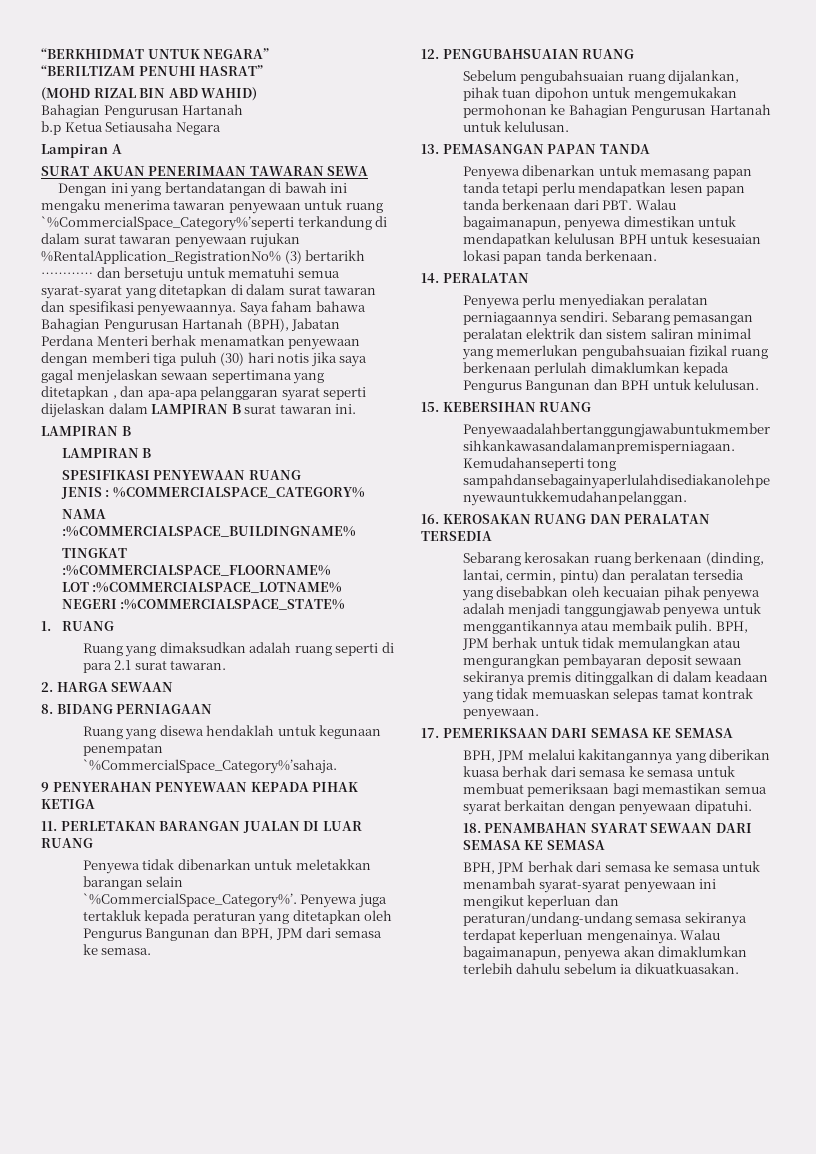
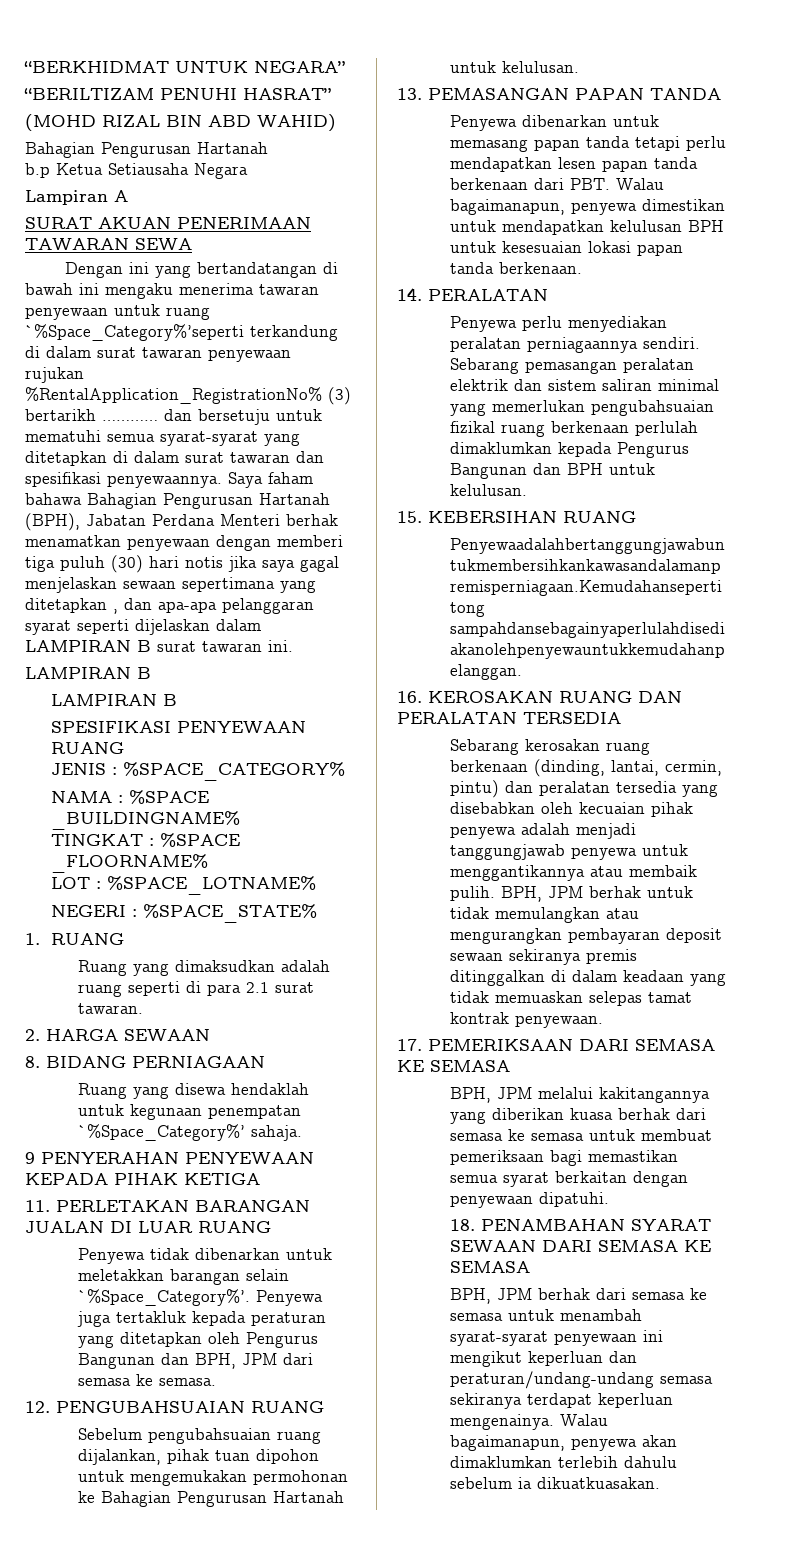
[41,216,294,231] `%CommercialSpace_Category%’seperti -> [25,324,244,341] `%Space_Category%’seperti
[112,487,365,498] %COMMERCIALSPACE_CATEGORY% -> [123,762,346,781] %SPACE_CATEGORY%
[61,526,356,537] [61,548,127,558] [61,565,331,576] [61,582,343,593] [61,599,346,610] :%COMMERCIALSPACE_BUILDINGNAME% // TINGKAT :%COMMERCIALSPACE_FLOORNAME% // LOT :%COMMERCIALSPACE_LOTNAME% NEGERI :%COMMERCIALSPACE_STATE% -> [118,790,210,804] [51,811,241,830] [51,833,241,847] [51,854,209,873] [51,876,317,895] [51,904,318,923] : %SPACE _BUILDINGNAME% // TINGKAT : %SPACE _FLOORNAME% // LOT : %SPACE_LOTNAME% // NEGERI : %SPACE_STATE%
[82,759,337,774] `%CommercialSpace_Category%’sahaja. -> [77,1124,302,1141] `%Space_Category%’ sahaja.
[82,893,297,908] `%CommercialSpace_Category%’. -> [77,1289,250,1306] `%Space_Category%’.

